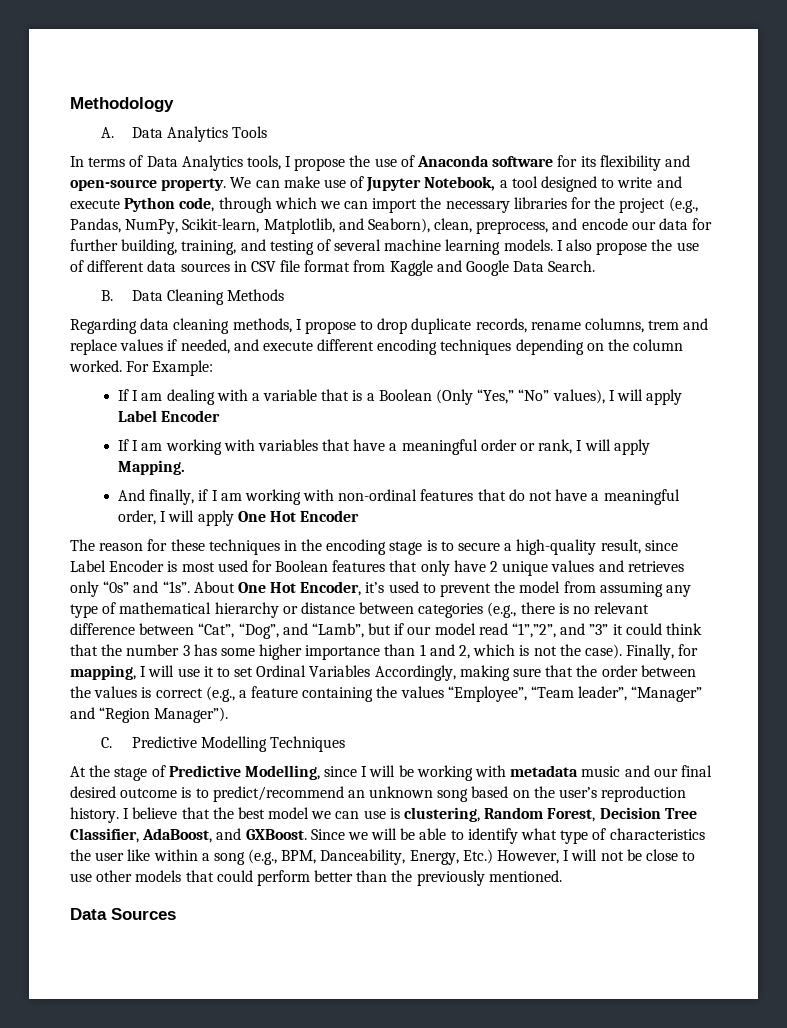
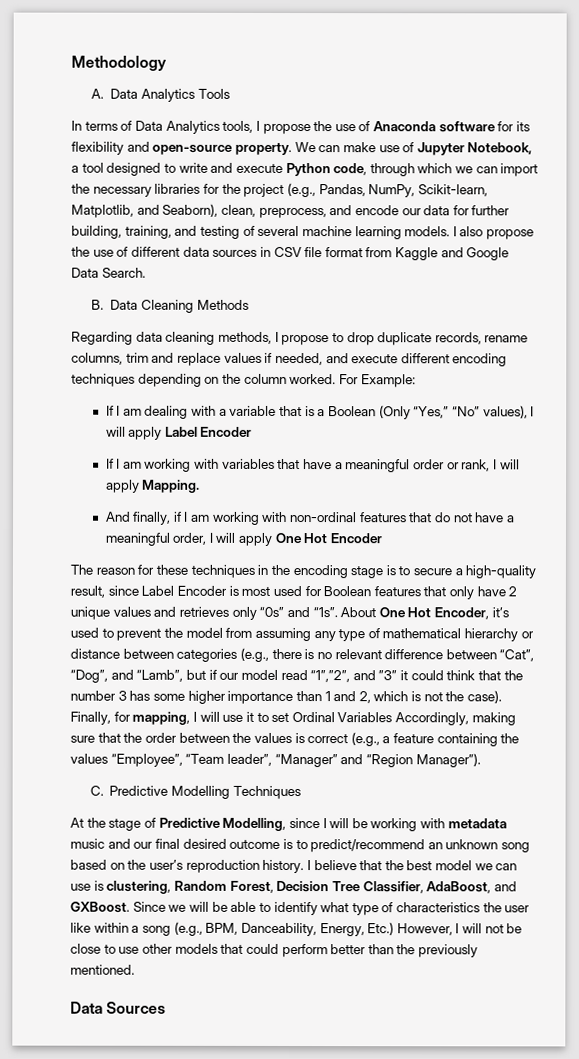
[648,320,680,330] trem -> [125,352,149,363] trim

